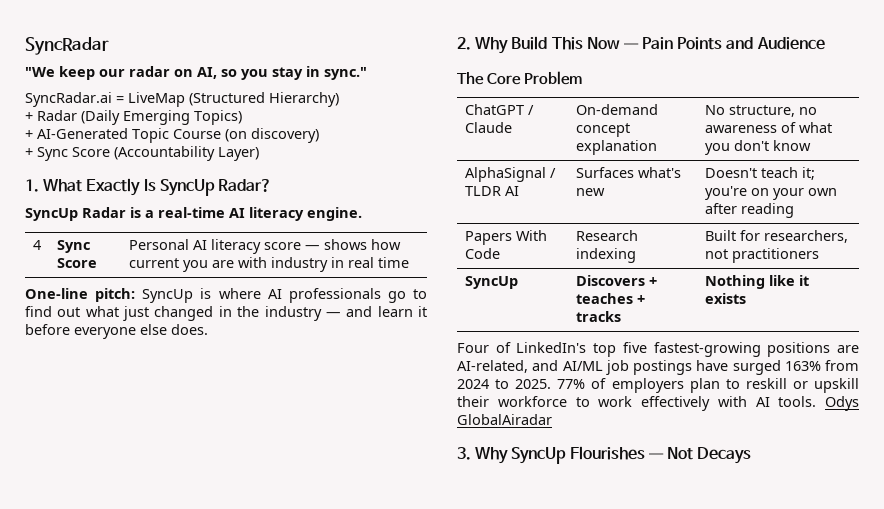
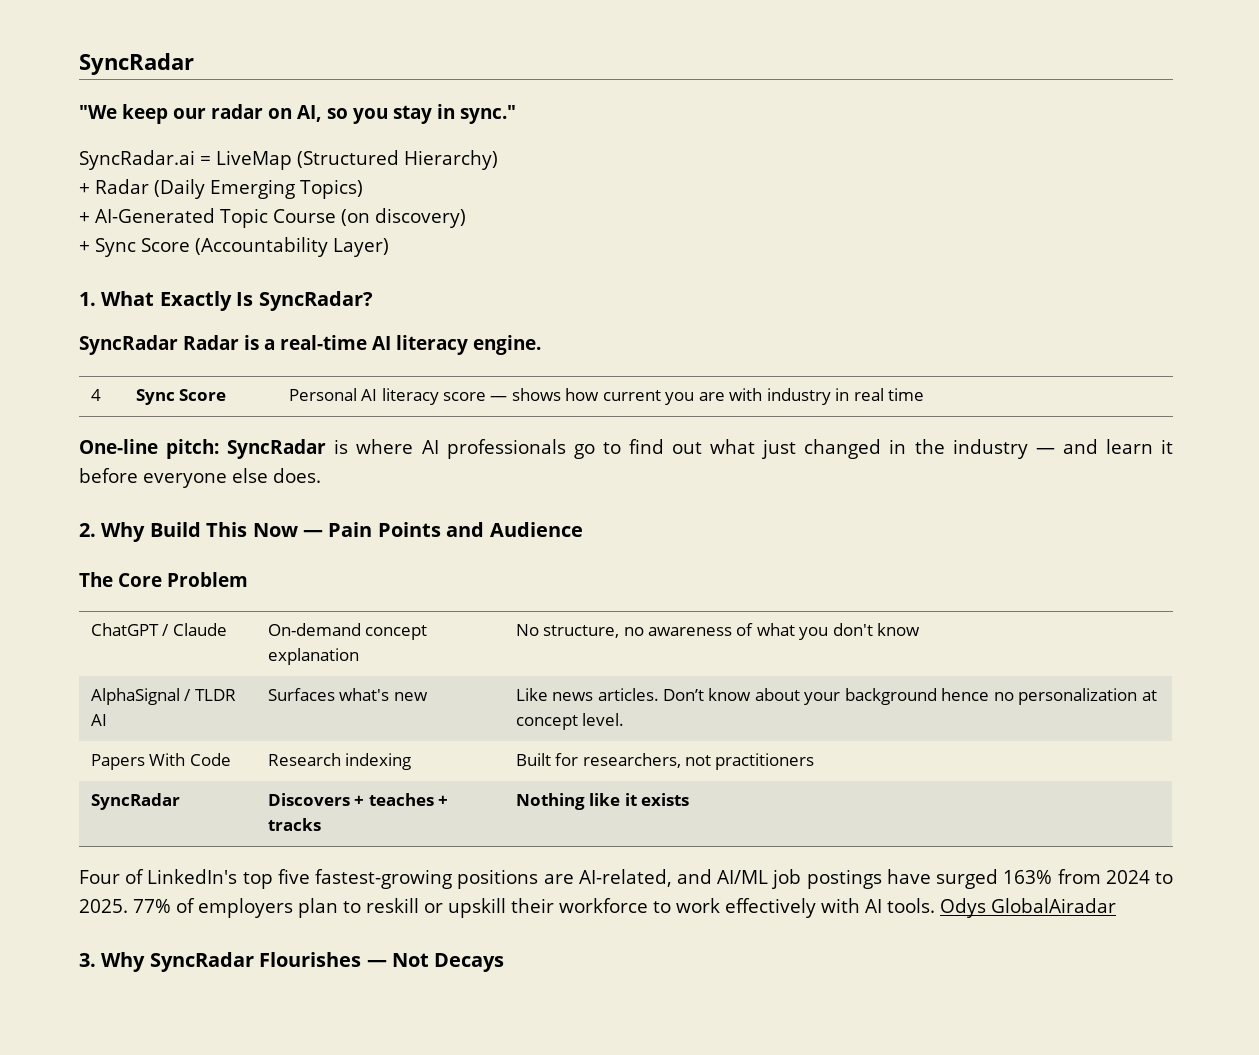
[159,179,272,196] [25,208,78,221] SyncUp Radar? // SyncUp -> [258,291,373,311] [79,335,178,355] SyncRadar? // SyncRadar
[142,289,194,303] SyncUp -> [227,439,327,459] SyncRadar
[704,167,815,180] [704,186,837,200] [704,203,794,218] Doesn't teach it; you're on your own after reading -> [515,688,1157,705] [515,713,625,730] Like news articles. Don’t know about your background hence no personalization at concept level.
[464,276,518,289] SyncUp -> [90,793,180,810] SyncRadar
[511,447,567,464] SyncUp -> [149,952,254,972] SyncRadar

